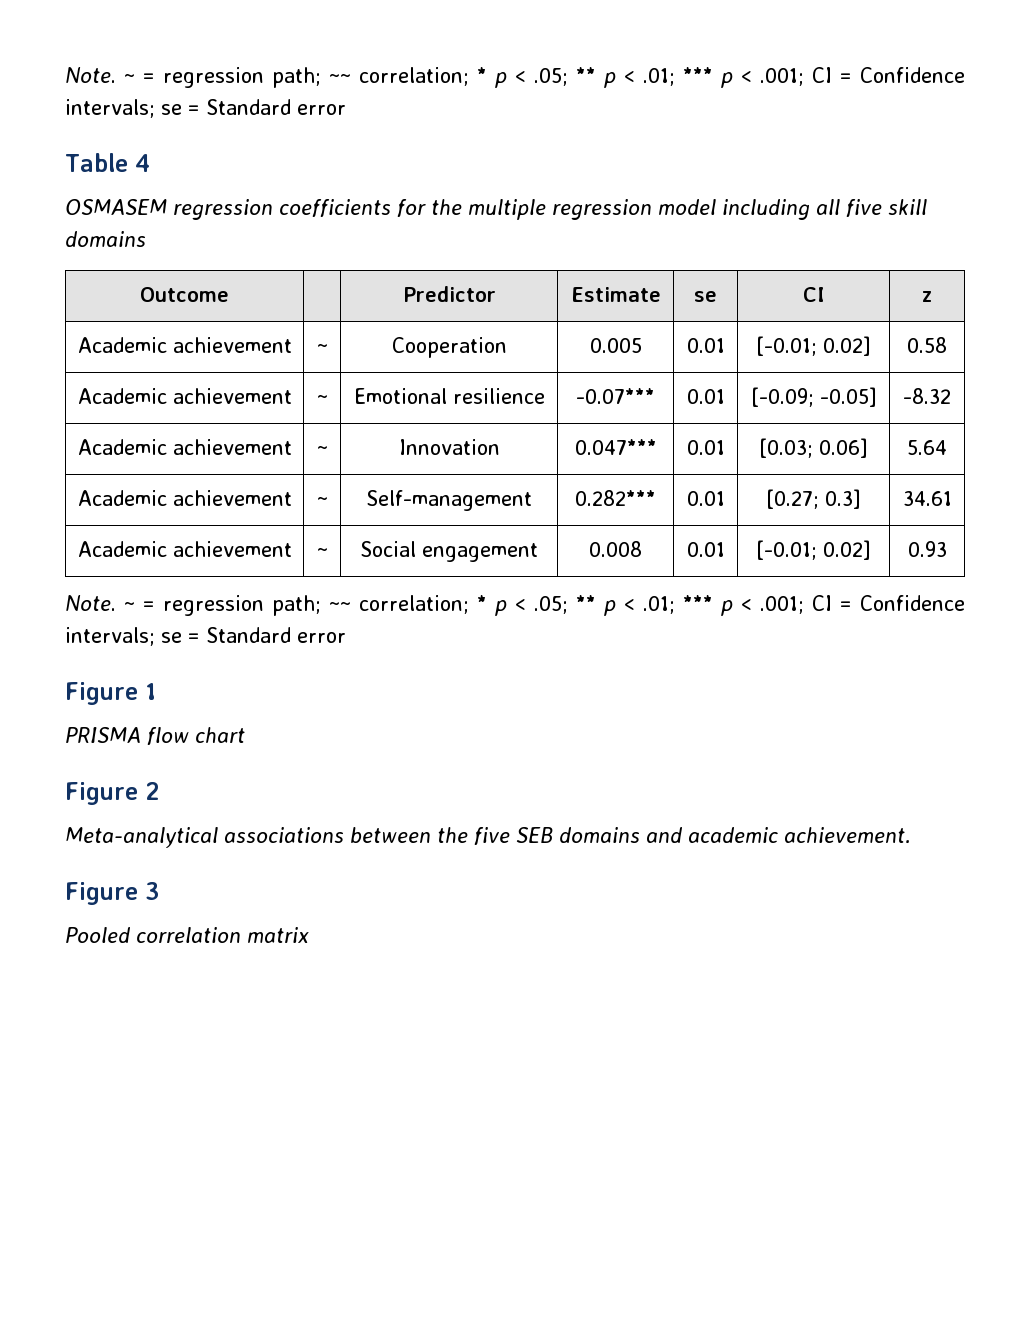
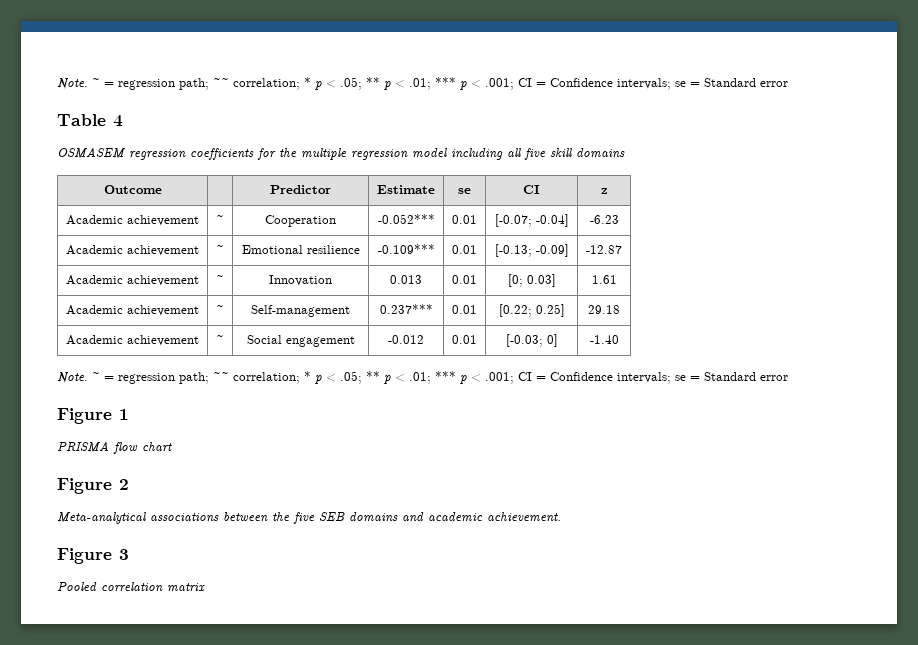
[589,338,642,353] [686,338,725,353] [756,336,871,356] [907,337,947,353] 0.005 | 0.01 | [-0.01; 0.02] | 0.58 -> [377,214,435,224] [452,215,477,224] [494,214,569,227] [589,215,619,224] -0.052*** | 0.01 | [-0.07; -0.04] | -6.23
[576,388,655,404] [686,389,725,404] [750,387,877,407] [903,388,951,404] -0.07*** | 0.01 | [-0.09; -0.05] | -8.32 -> [377,244,435,254] [452,245,477,254] [494,244,569,257] [586,245,622,254] -0.109*** | 0.01 | [-0.13; -0.09] | -12.87
[574,439,657,455] [686,440,725,455] [759,438,868,458] [907,440,947,455] 0.047*** | 0.01 | [0.03; 0.06] | 5.64 -> [390,275,422,284] [452,275,477,284] [507,274,556,287] [591,275,617,284] 0.013 | 0.01 | [0; 0.03] | 1.61
[575,490,656,506] [686,491,725,506] [766,489,861,509] [902,491,952,506] 0.282*** | 0.01 | [0.27; 0.3] | 34.61 -> [379,304,433,314] [452,305,477,314] [498,304,565,317] [588,305,620,314] 0.237*** | 0.01 | [0.22; 0.25] | 29.18
[589,541,642,557] [686,542,725,557] [756,540,871,560] [907,541,947,557] 0.008 | 0.01 | [-0.01; 0.02] | 0.93 -> [388,335,424,344] [452,335,477,344] [505,334,558,347] [589,335,619,344] -0.012 | 0.01 | [-0.03; 0] | -1.40

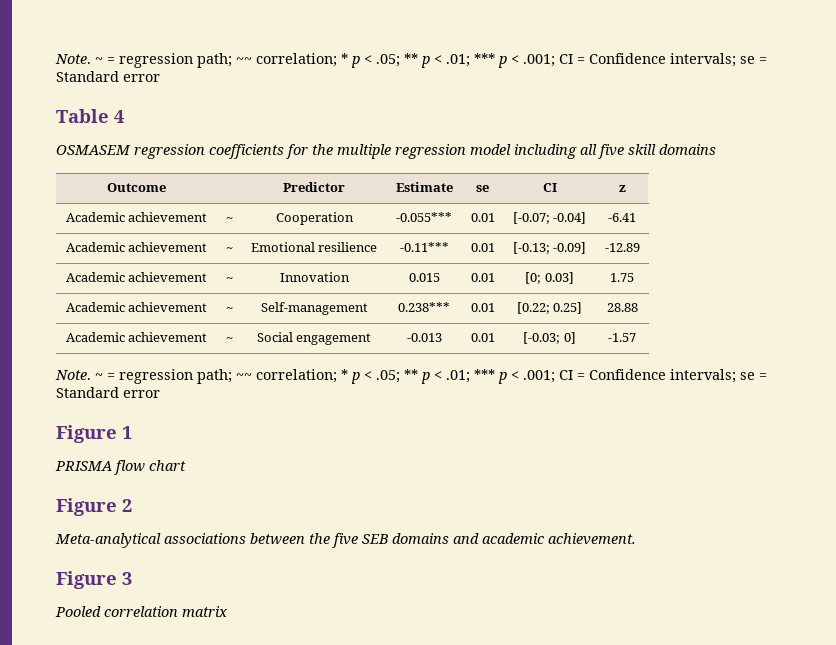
[377,214,435,224] -0.052*** -> [396,212,452,222] -0.055***
[589,215,619,224] -6.23 -> [608,213,636,222] -6.41
[377,244,435,254] -0.109*** -> [399,242,449,252] -0.11***
[586,245,622,254] -12.87 -> [604,243,640,252] -12.89
[390,275,422,284] 0.013 -> [408,273,440,282] 0.015
[591,275,617,284] 1.61 -> [610,273,634,282] 1.75
[379,304,433,314] 0.237*** -> [398,302,450,312] 0.238***
[588,305,620,314] 29.18 -> [606,303,638,312] 28.88
[388,335,424,344] -0.012 -> [406,333,442,342] -0.013
[589,335,619,344] -1.40 -> [608,333,636,342] -1.57

